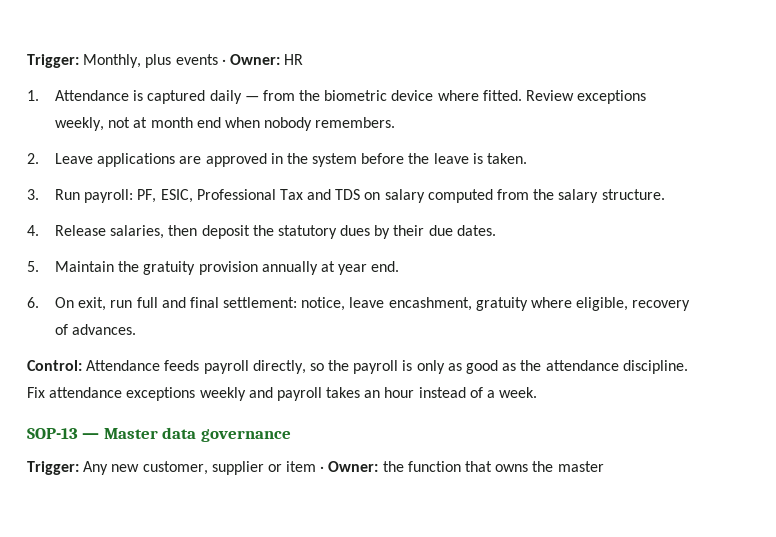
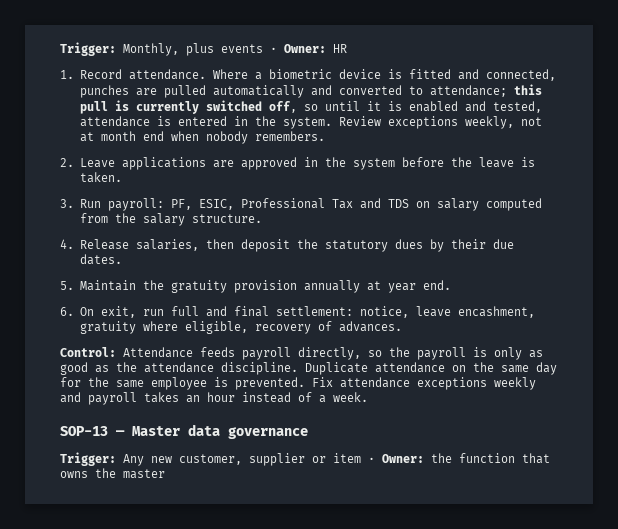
[54,90,522,104] Attendance is captured daily — from the biometric device where fitted. -> [79,69,556,81] [79,84,542,98] [79,100,542,114] [79,116,332,129] Record attendance. Where a biometric device is fitted and connected, punches are pulled automatically and converted to attendance; this pull is currently switched off, so until it is enabled and tested, attendance is entered in the system.
(688, 367) none -> [305,362,557,375] [60,377,305,390] Duplicate attendance on the same day for the same employee is prevented.

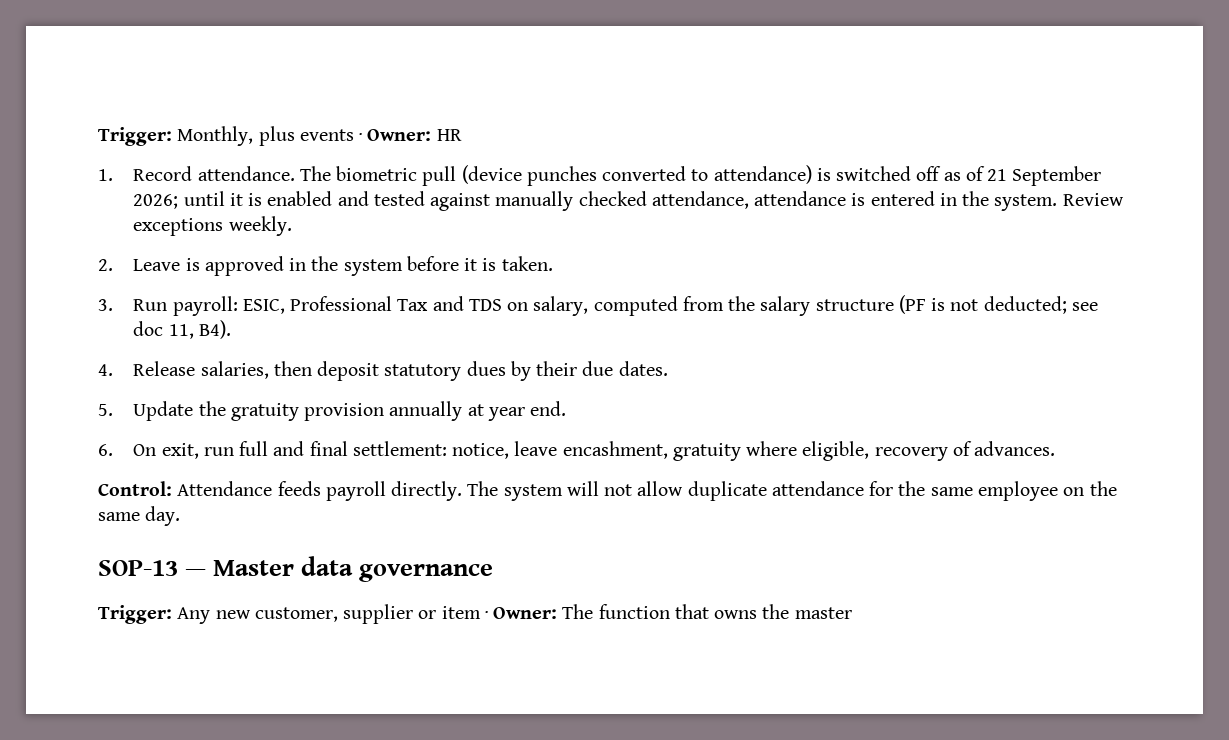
[212,69,556,81] [79,84,542,98] [79,100,318,114] Where a biometric device is fitted and connected, punches are pulled automatically and converted to attendance; this pull is currently switched off, so -> [299,165,1102,186] [133,194,179,209] The biometric pull (device punches converted to attendance) is switched off as of 21 September 2026;
[492,101,542,113] tested, -> [373,191,749,211] tested against manually checked attendance,
[464,116,542,129] [79,131,325,144] weekly, not at month end when nobody remembers. -> [228,216,292,236] weekly.
[121,157,234,170] applications are -> [185,258,200,271] is
[450,157,514,168] the leave -> [464,258,478,271] it
[170,199,192,210] PF, -> (238, 306) none
[436,198,479,211] salary -> [533,296,589,316] salary,
[191,214,262,223] structure. -> [815,295,1099,314] [133,320,231,339] structure (PF is not deducted; see doc 11, B4).
[296,239,318,249] the -> (380, 371) none
[79,280,136,291] Maintain -> [133,401,194,421] Update
[298,347,543,360] [60,362,557,375] [60,377,536,390] [60,392,368,405] directly, so the payroll is only as good as the attendance discipline. Duplicate attendance on the same day for the same employee is prevented. Fix attendance exceptions weekly and payroll takes an hour instead of a week. -> [391,481,1117,501] [98,506,181,526] directly. The system will not allow duplicate attendance for the same employee on the same day.
[431,453,452,463] the -> [562,604,594,619] The

